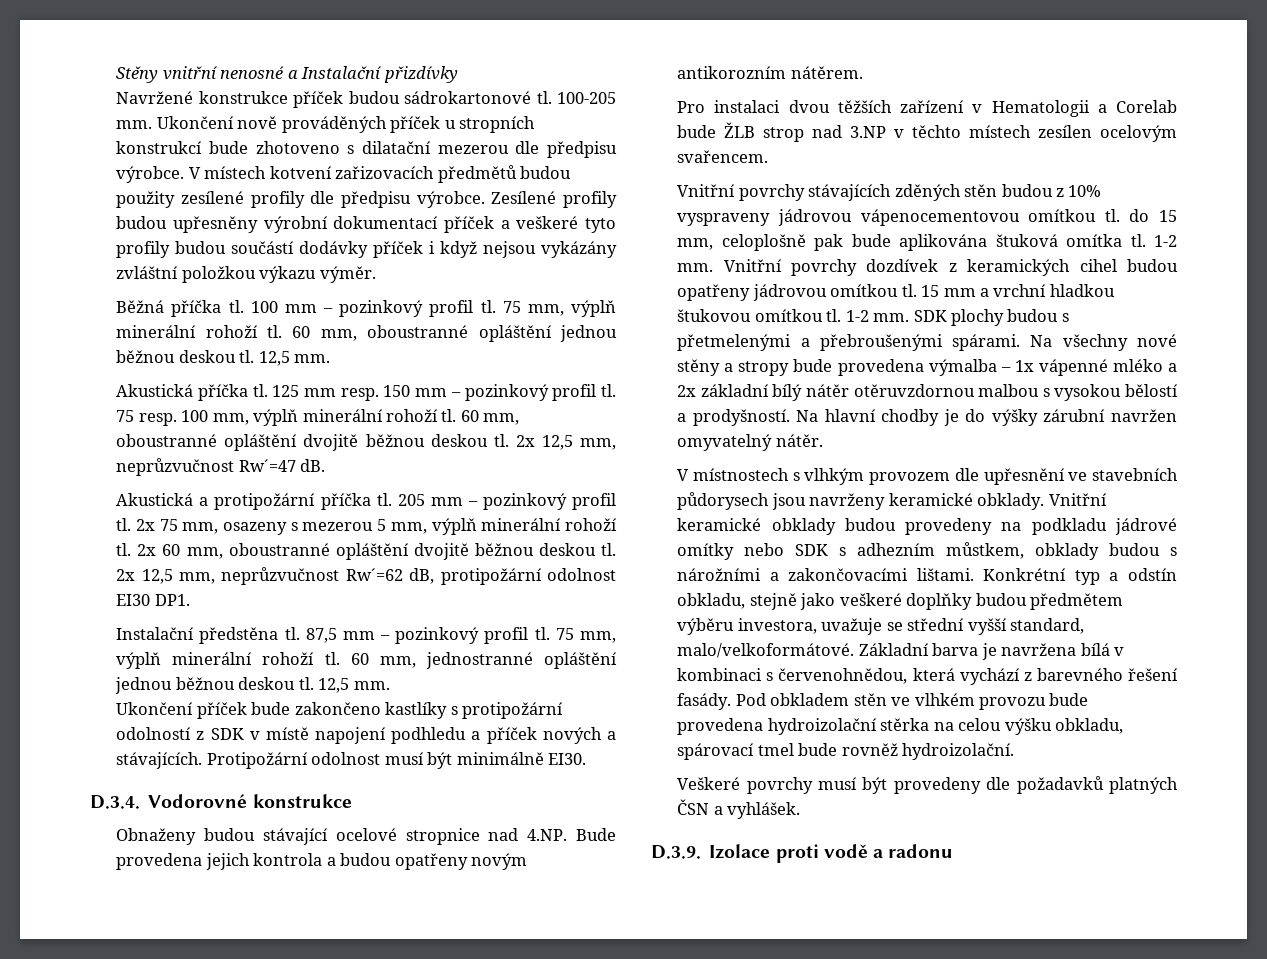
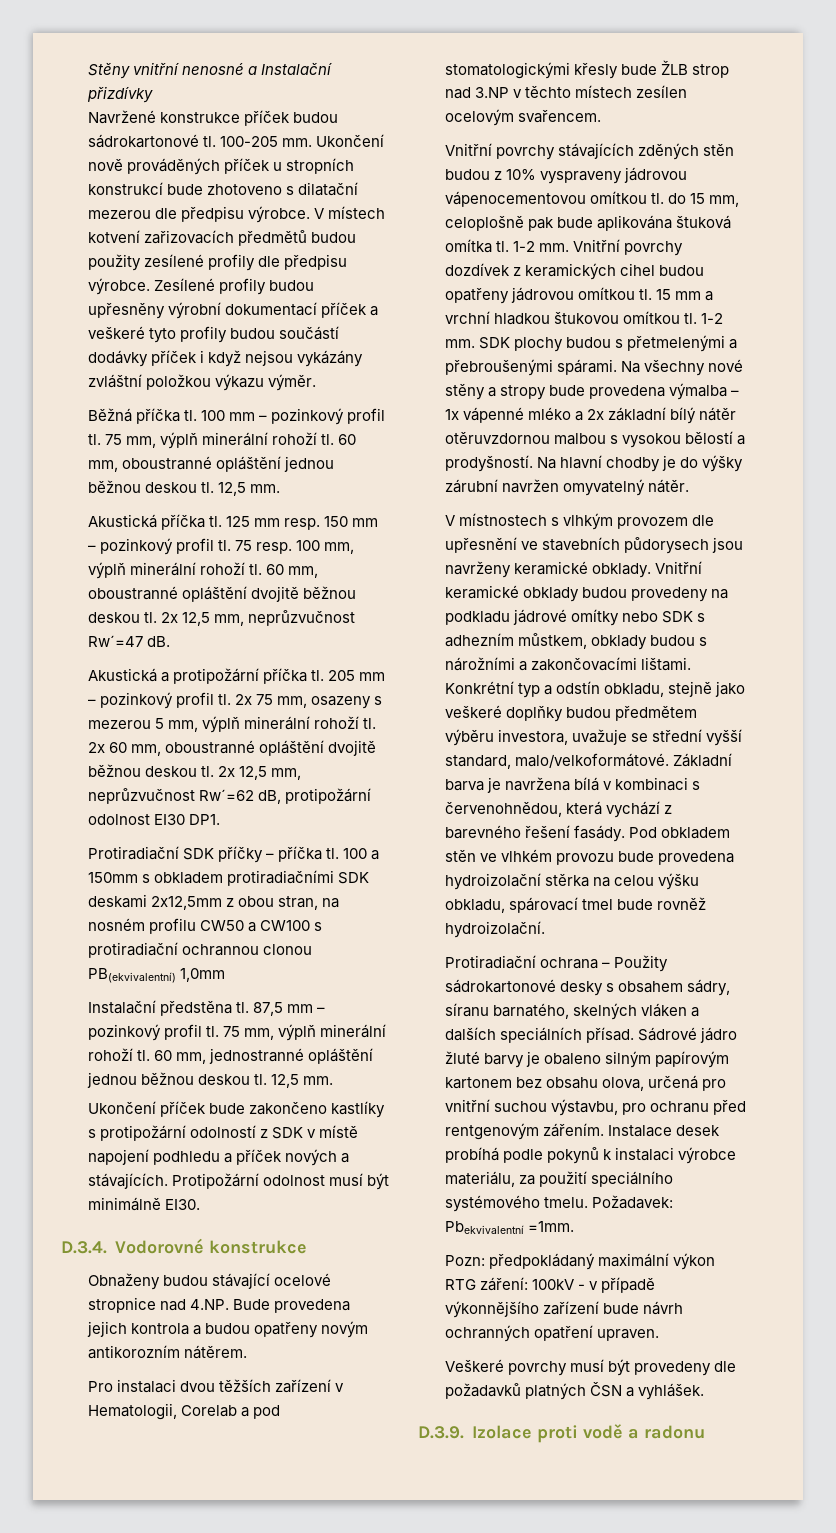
(190, 600) none -> [87,846,379,863] [87,870,369,886] [87,894,339,910] [87,918,322,934] [87,942,312,958] [87,968,225,983] // Protiradiační SDK příčky – příčka tl. 100 a 150mm s obkladem protiradiačními SDK deskami 2x12,5mm z obou stran, na nosném profilu CW50 a CW100 s protiradiační ochrannou clonou PB(ekvivalentní) 1,0mm
[991,100,1177,117] Hematologii a Corelab -> [87,1403,280,1420] [444,62,618,79] Hematologii, Corelab a pod stomatologickými křesly
(1015, 751) none -> [444,955,668,972] [444,979,730,996] [444,1003,699,1020] [444,1027,737,1043] [444,1051,729,1068] [444,1075,726,1091] [444,1099,746,1116] [444,1123,720,1140] [444,1147,736,1164] [444,1171,673,1187] [444,1195,673,1212] [444,1221,574,1234] [444,1253,715,1270] [444,1277,655,1293] [444,1301,683,1318] [444,1325,659,1342] // Protiradiační ochrana – Použity sádrokartonové desky s obsahem sádry, síranu barnatého, skelných vláken a dalších speciálních přísad. Sádrové jádro žluté barvy je obaleno silným papírovým kartonem bez obsahu olova, určená pro vnitřní suchou výstavbu, pro ochranu před rentgenovým zářením. Instalace desek probíhá podle pokynů k instalaci výrobce materiálu, za použití speciálního systémového tmelu. Požadavek: Pbekvivalentní =1mm. // Pozn: předpokládaný maximální výkon RTG záření: 100kV - v případě výkonnějšího zařízení bude návrh ochranných opatření upraven.

